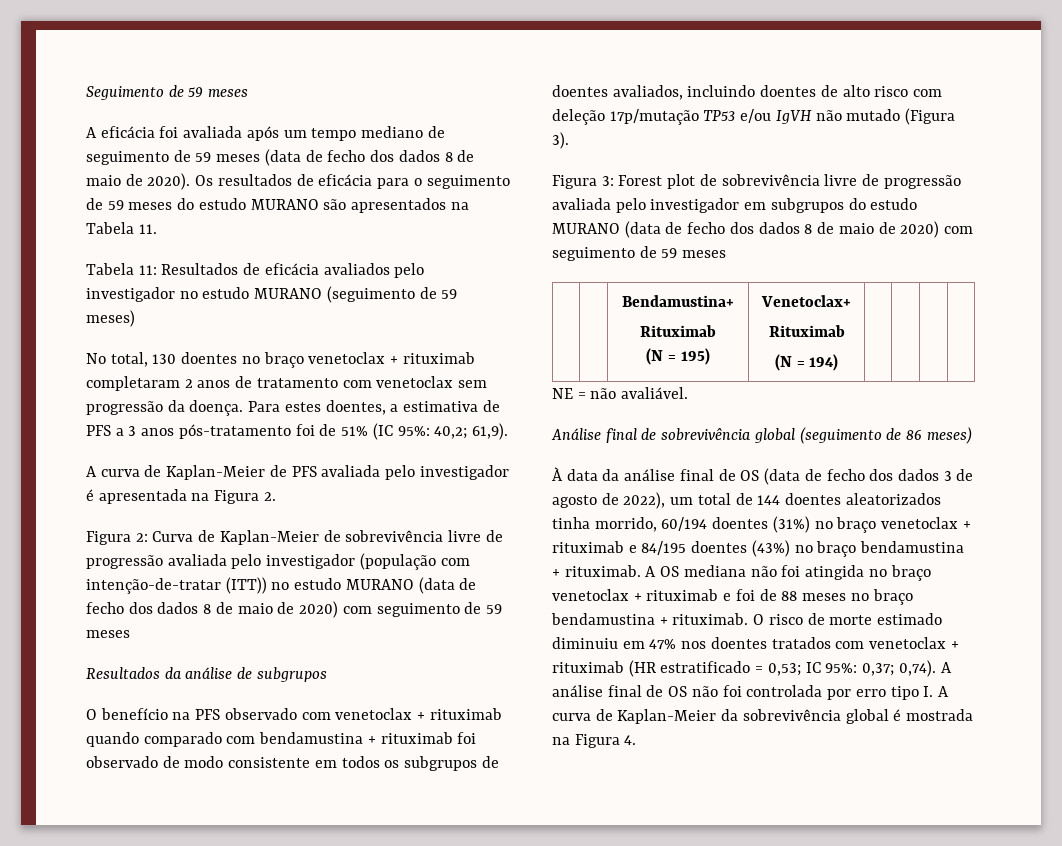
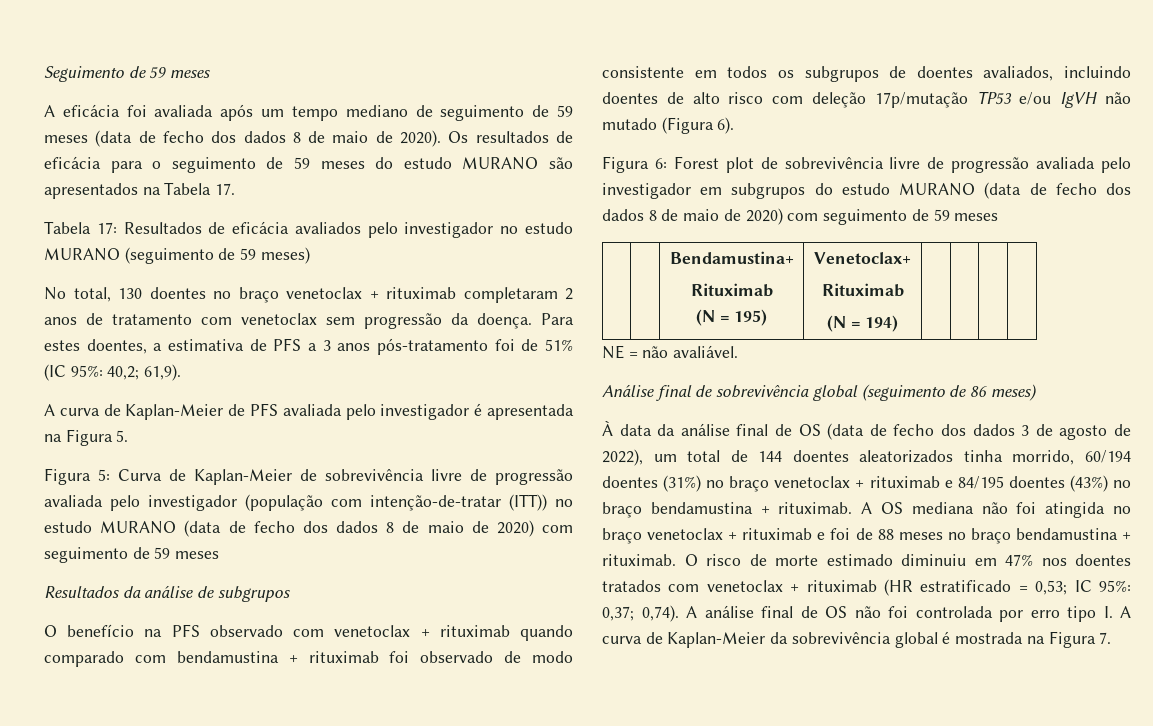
[138,224,157,234] [86,263,157,275] 11. // Tabela 11: -> [215,183,236,195] [44,221,117,234] 17. // Tabela 17:
[263,492,276,501] [86,531,148,545] 2. // Figura 2: -> [116,430,129,442] [44,468,110,485] 5. // Figura 5:
[552,132,569,149] [552,175,614,189] 3). // Figura 3: -> [717,117,735,134] [602,156,667,173] 6). // Figura 6:
[624,735,637,745] 4. -> [1099,632,1112,644] 7.

